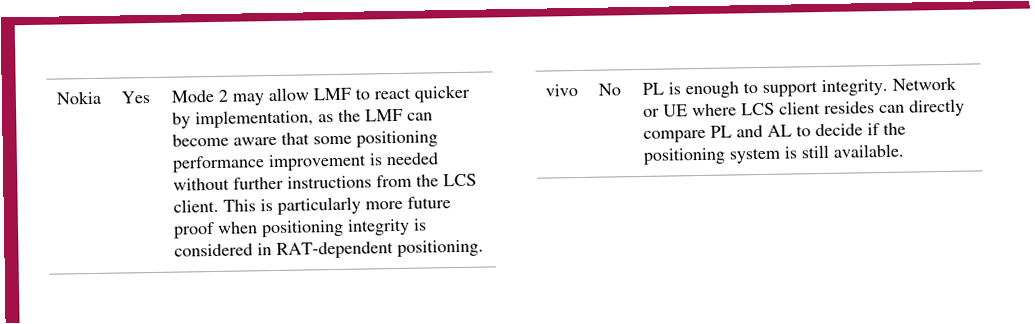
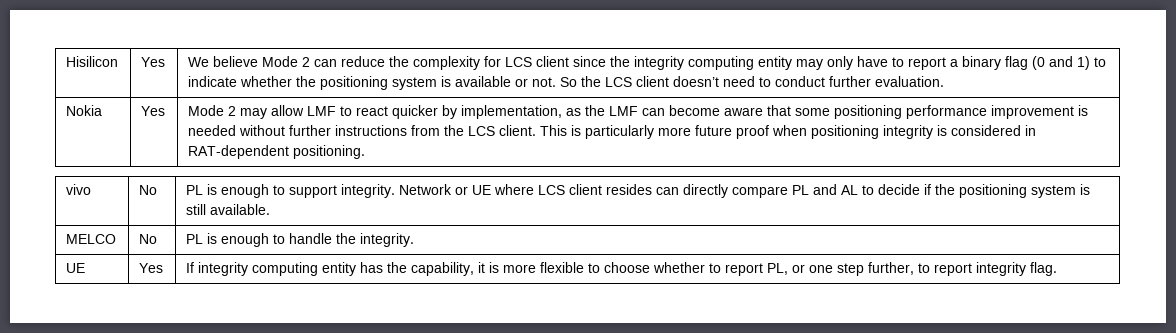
(56, 97) none -> [66,56,119,67] [141,57,166,67] [188,56,1107,70] [188,76,945,90] Hisilicon | Yes | We believe Mode 2 can reduce the complexity for LCS client since the integrity computing entity may only have to report a binary flag (0 and 1) to indicate whether the positioning system is available or not. So the LCS client doesn’t need to conduct further evaluation. //
(905, 150) none -> [66,234,117,244] [139,234,158,244] [186,233,415,247] [66,263,86,273] [139,263,164,273] [186,262,1058,276] // MELCO | No | PL is enough to handle the integrity. // UE | Yes | If integrity computing entity has the capability, it is more flexible to choose whether to report PL, or one step further, to report integrity flag.

